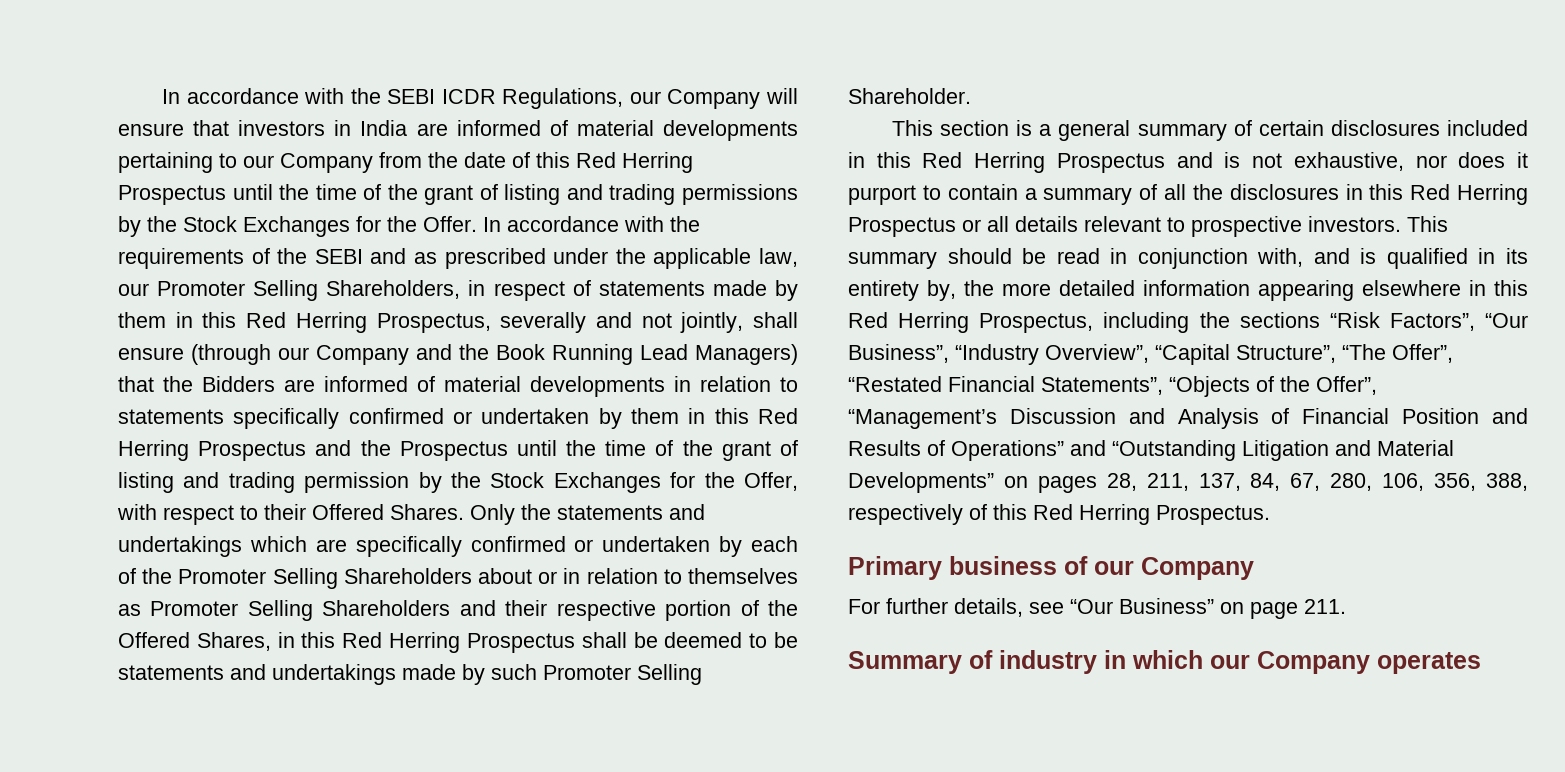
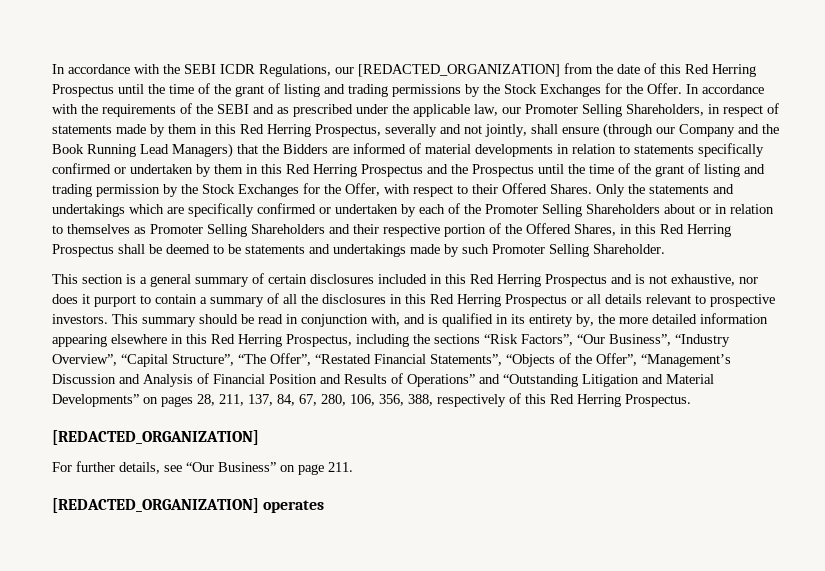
[667,88,798,109] [118,120,798,141] [118,152,373,173] Company will ensure that investors in India are informed of material developments pertaining to our Company -> [358,64,560,77] [REDACTED_ORGANIZATION]
[848,556,1254,580] Primary business of our Company -> [52,430,259,445] [REDACTED_ORGANIZATION]
[848,650,1370,674] Summary of industry in which our Company -> [52,498,259,513] [REDACTED_ORGANIZATION]

